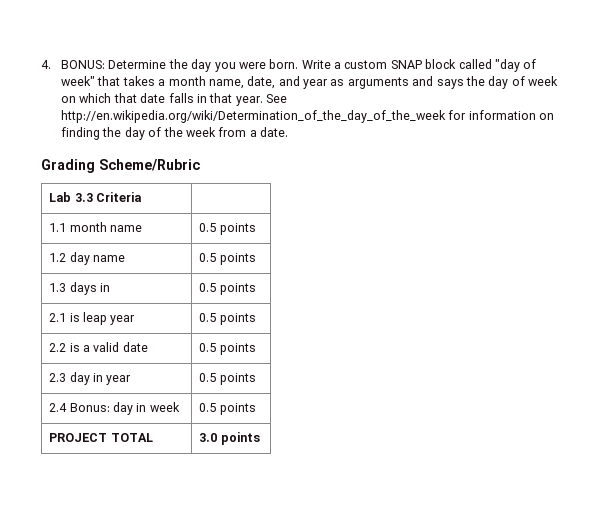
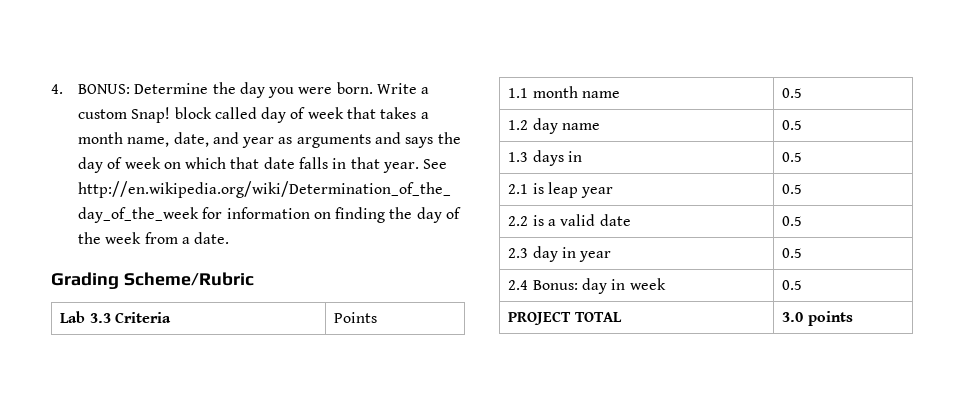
[390,60,422,69] SNAP -> [131,107,171,123] Snap!
[494,59,537,72] [61,76,96,86] "day of week" -> [261,107,344,123] day of week
(142, 197) none -> [334,312,378,323] Points
[219,223,256,235] points -> (803, 93) none
[219,253,256,265] points -> (803, 125) none
[219,283,256,295] points -> (803, 157) none
[219,313,256,325] points -> (803, 189) none
[219,343,256,355] points -> (803, 221) none
[219,373,256,385] points -> (803, 253) none
[219,403,256,415] points -> (803, 285) none

